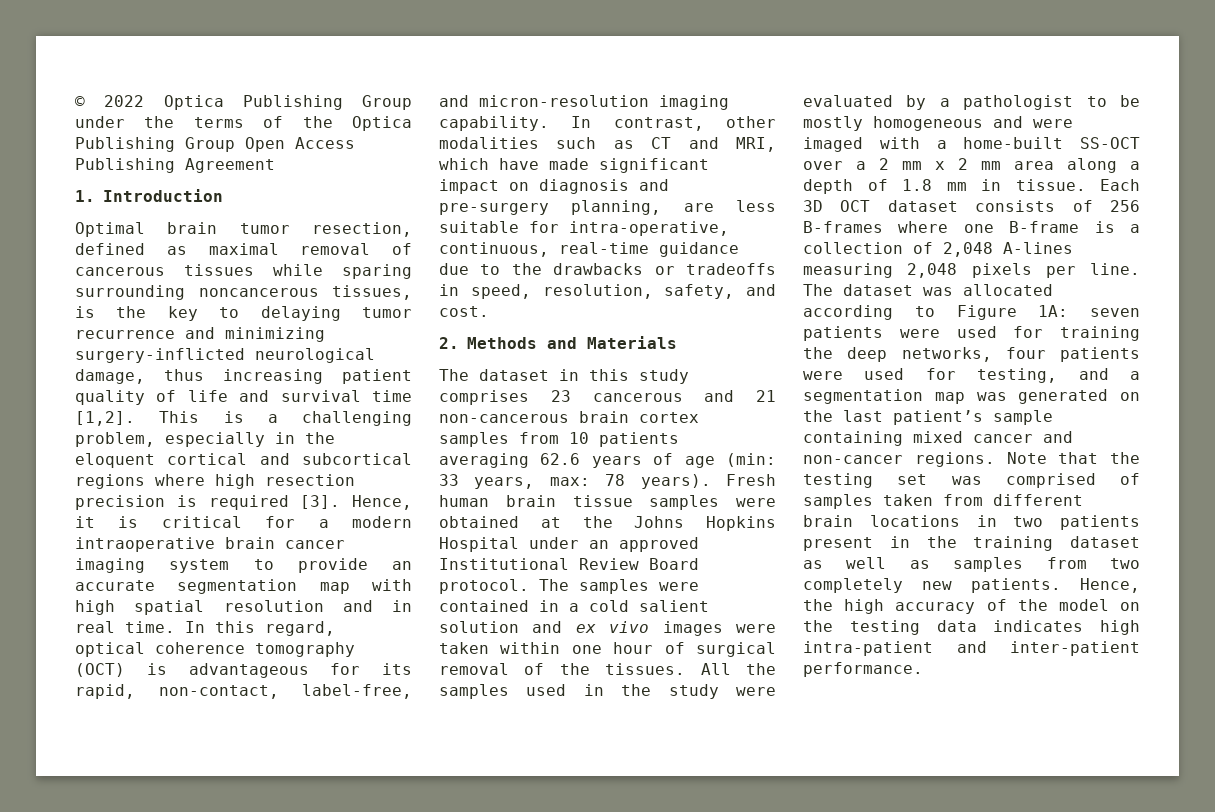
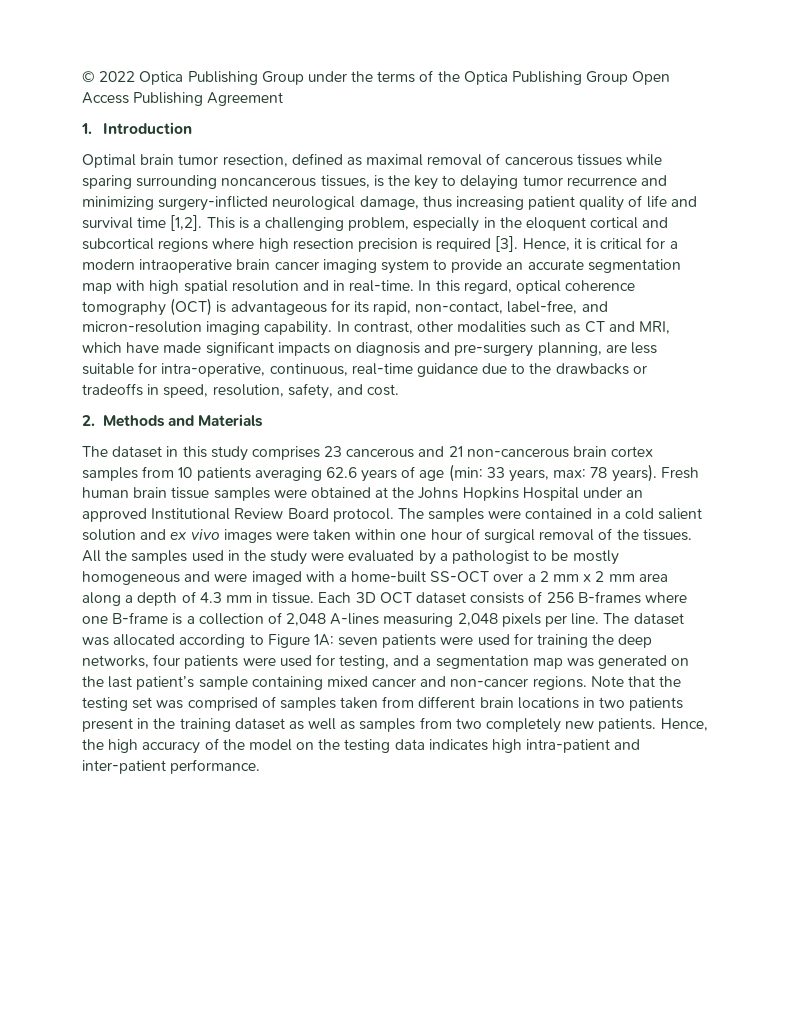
[75,621,175,633] real time. -> [349,280,415,292] real-time.
[439,179,499,194] impact -> [277,342,330,356] impacts
[902,179,932,191] 1.8 -> [199,592,222,603] 4.3

